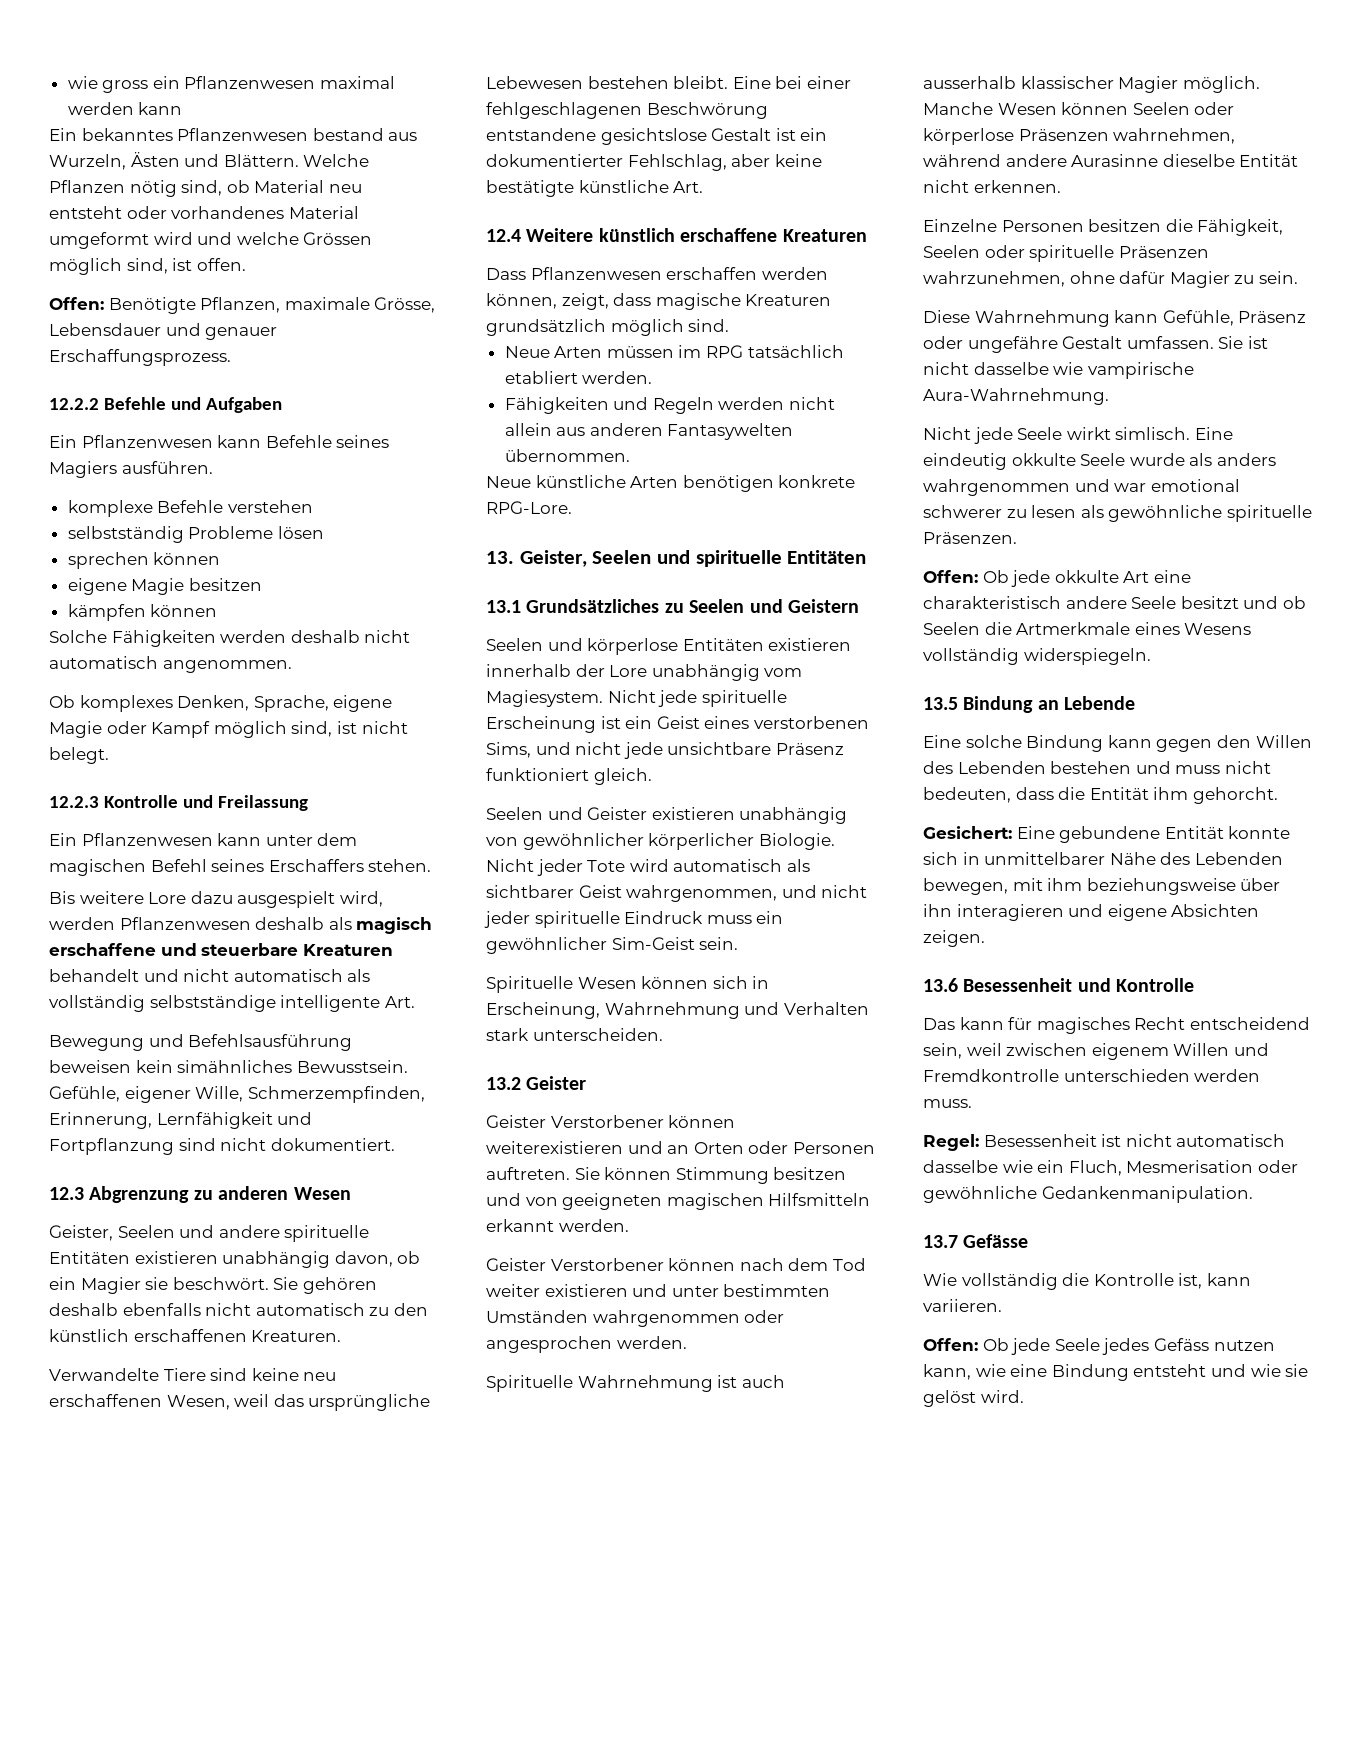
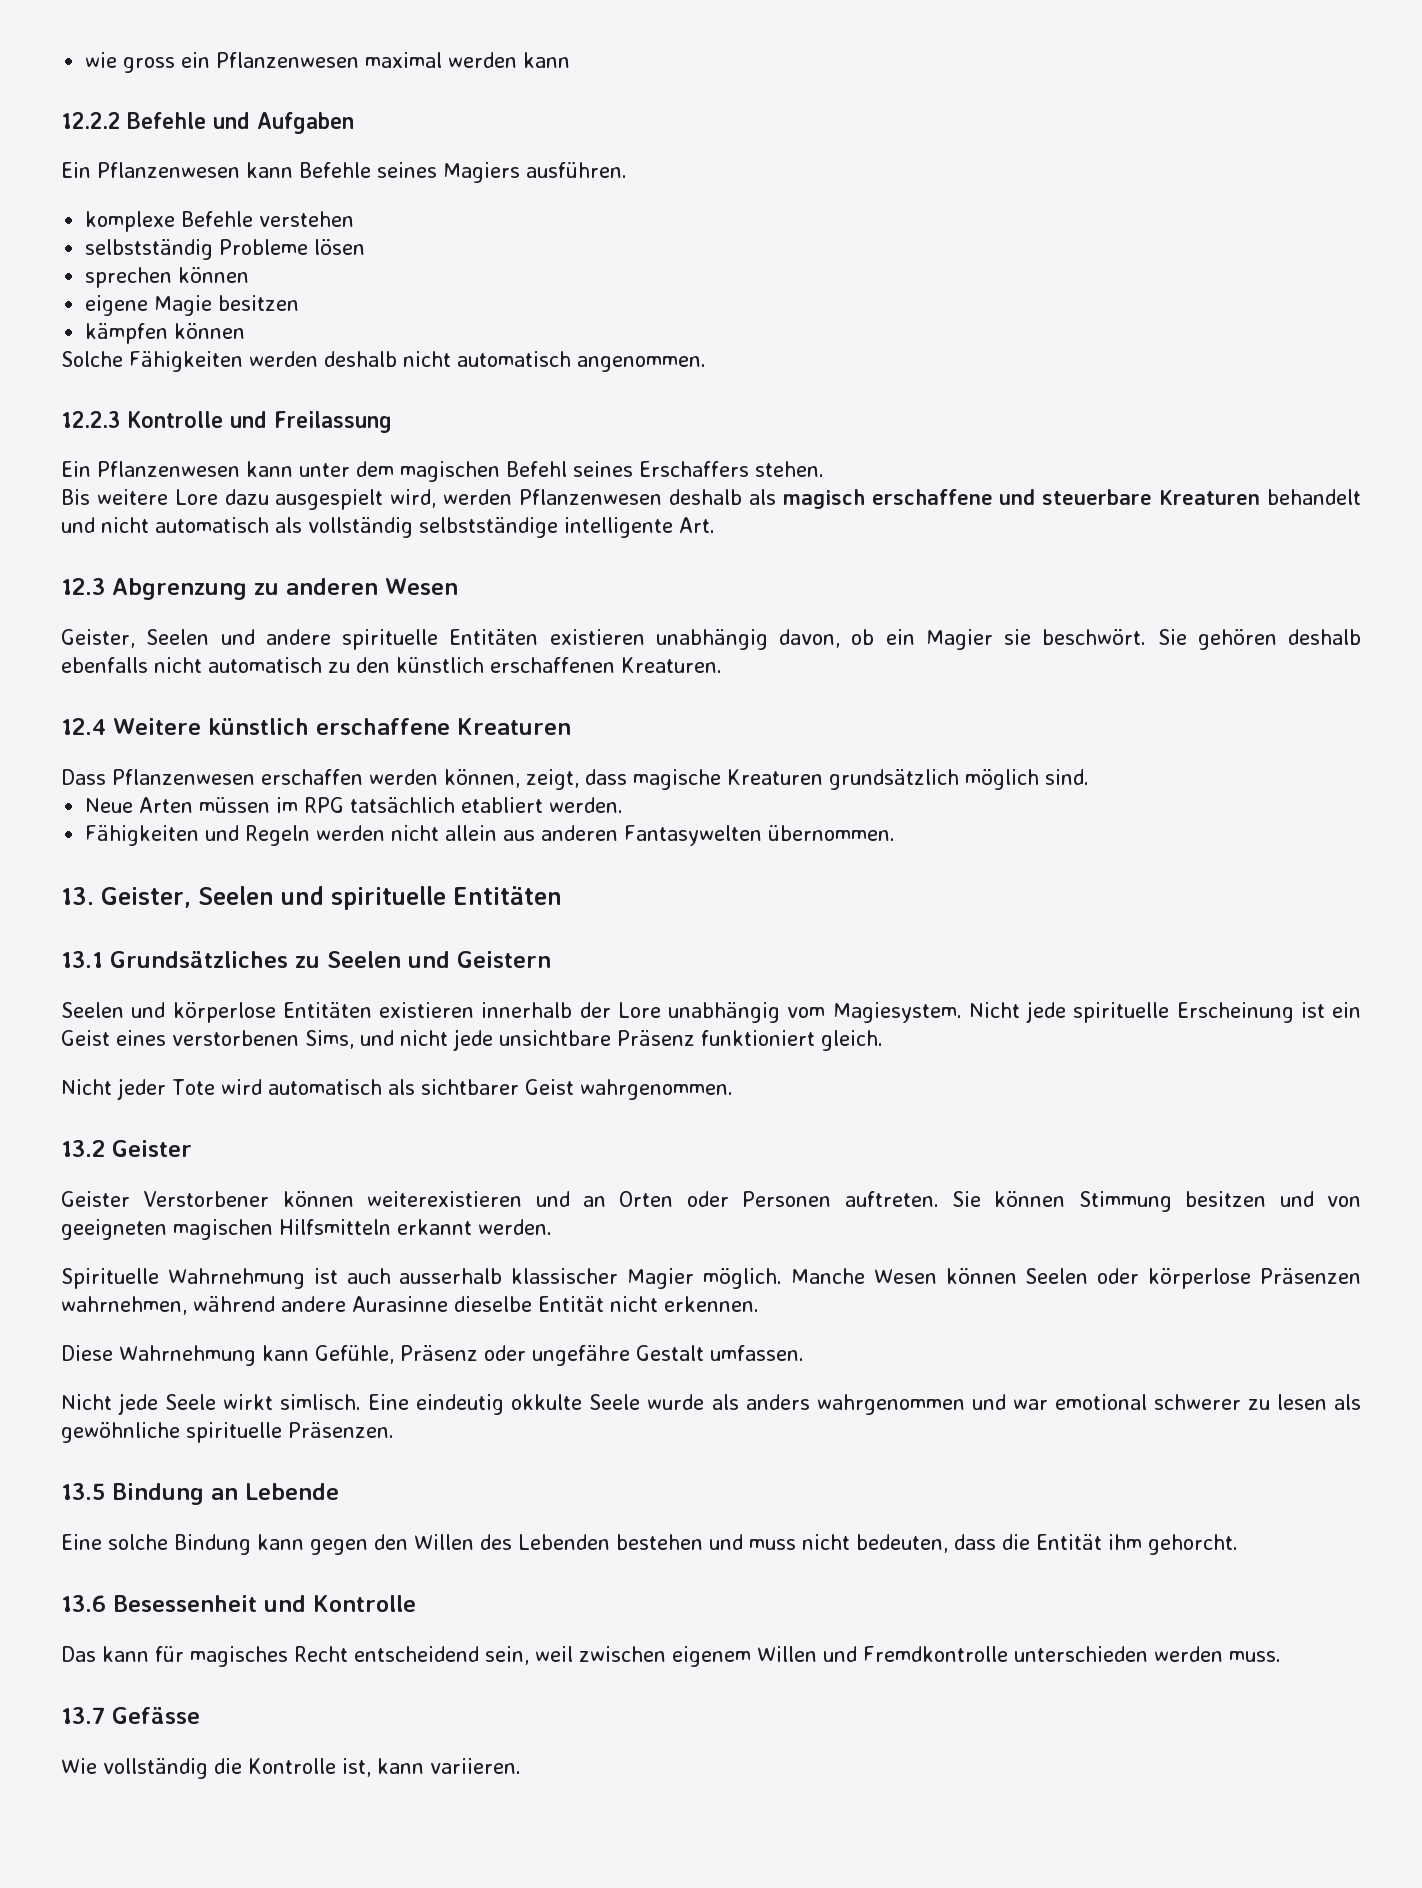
[49,128,418,141] [49,152,370,170] [49,180,362,197] [49,206,359,219] [49,232,373,249] [49,258,246,275] [49,297,436,314] [49,323,278,340] [49,349,231,366] // Ein bekanntes Pflanzenwesen bestand aus Wurzeln, Ästen und Blättern. Welche Pflanzen nötig sind, ob Material neu entsteht oder vorhandenes Material umgeformt wird und welche Grössen möglich sind, ist offen. // Offen: Benötigte Pflanzen, maximale Grösse, Lebensdauer und genauer Erschaffungsprozess. -> (571, 60) none
[49,695,393,712] [49,721,408,738] [49,747,109,764] // Ob komplexes Denken, Sprache, eigene Magie oder Kampf möglich sind, ist nicht belegt. -> (706, 364) none
[49,1034,353,1051] [49,1060,408,1073] [49,1086,425,1103] [49,1112,313,1129] [49,1138,395,1155] // Bewegung und Befehlsausführung beweisen kein simähnliches Bewusstsein. Gefühle, eigener Wille, Schmerzempfinden, Erinnerung, Lernfähigkeit und Fortpflanzung sind nicht dokumentiert. -> (715, 525) none
[49,1368,337,1381] [49,1394,431,1411] [486,76,851,89] [486,102,768,119] [486,128,828,145] [486,154,822,171] [486,180,704,197] // Verwandelte Tiere sind keine neu erschaffenen Wesen, weil das ursprüngliche Lebewesen bestehen bleibt. Eine bei einer fehlgeschlagenen Beschwörung entstandene gesichtslose Gestalt ist ein dokumentierter Fehlschlag, aber keine bestätigte künstliche Art. -> (722, 665) none
[486,475,856,492] [486,501,572,514] // Neue künstliche Arten benötigen konkrete RPG-Lore. -> (896, 833) none
[486,807,848,824] [486,833,835,850] Seelen und Geister existieren unabhängig von gewöhnlicher körperlicher Biologie. -> (883, 1040) none
[626,885,868,902] [484,911,784,928] [486,937,739,954] [486,976,770,993] [486,1002,869,1019] [486,1028,663,1041] wahrgenommen, und nicht jeder spirituelle Eindruck muss ein gewöhnlicher Sim-Geist sein. // Spirituelle Wesen können sich in Erscheinung, Wahrnehmung und Verhalten stark unterscheiden. -> [579,1079,733,1100] wahrgenommen.
[486,1258,866,1271] [486,1284,831,1297] [486,1310,785,1327] [486,1336,687,1353] // Geister Verstorbener können nach dem Tod weiter existieren und unter bestimmten Umständen wahrgenommen oder angesprochen werden. -> (552, 1227) none
[923,219,1284,236] [923,245,1209,262] [923,271,1298,288] // Einzelne Personen besitzen die Fähigkeit, Seelen oder spirituelle Präsenzen wahrzunehmen, ohne dafür Magier zu sein. -> (759, 1304) none
[1218,336,1268,349] [923,362,1194,379] [923,388,1109,405] Sie ist nicht dasselbe wie vampirische Aura-Wahrnehmung. -> (804, 1353) none
[923,570,1191,587] [923,596,1306,609] [923,622,1252,635] [923,648,1151,665] // Offen: Ob jede okkulte Art eine charakteristisch andere Seele besitzt und ob Seelen die Artmerkmale eines Wesens vollständig widerspiegeln. -> (394, 1430) none
[923,826,1291,843] [923,852,1283,865] [923,878,1281,895] [923,904,1260,921] [923,930,985,947] // Gesichert: Eine gebundene Entität konnte sich in unmittelbarer Nähe des Lebenden bewegen, mit ihm beziehungsweise über ihn interagieren und eigene Absichten zeigen. -> (1238, 1544) none
[923,1134,1286,1151] [923,1160,1298,1176] [923,1186,1253,1203] // Regel: Besessenheit ist nicht automatisch dasselbe wie ein Fluch, Mesmerisation oder gewöhnliche Gedankenmanipulation. -> (1281, 1656) none
[923,1338,1275,1355] [923,1364,1309,1381] [923,1390,1024,1407] // Offen: Ob jede Seele jedes Gefäss nutzen kann, wie eine Bindung entsteht und wie sie gelöst wird. -> (521, 1766) none

